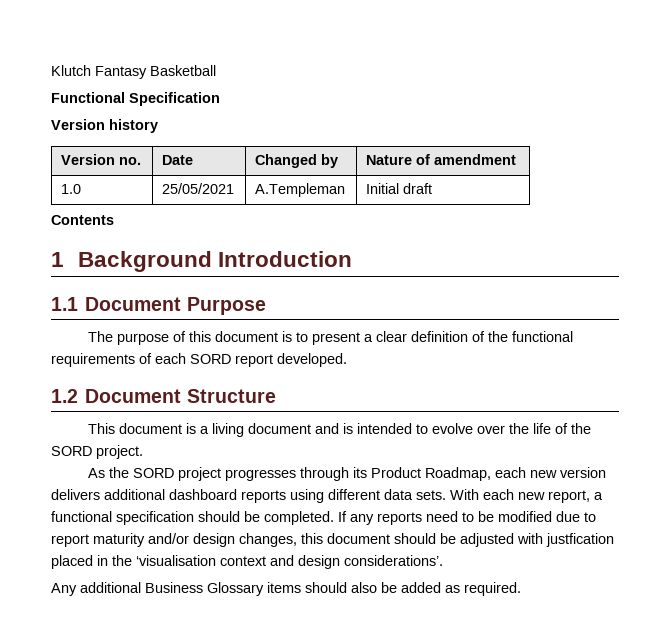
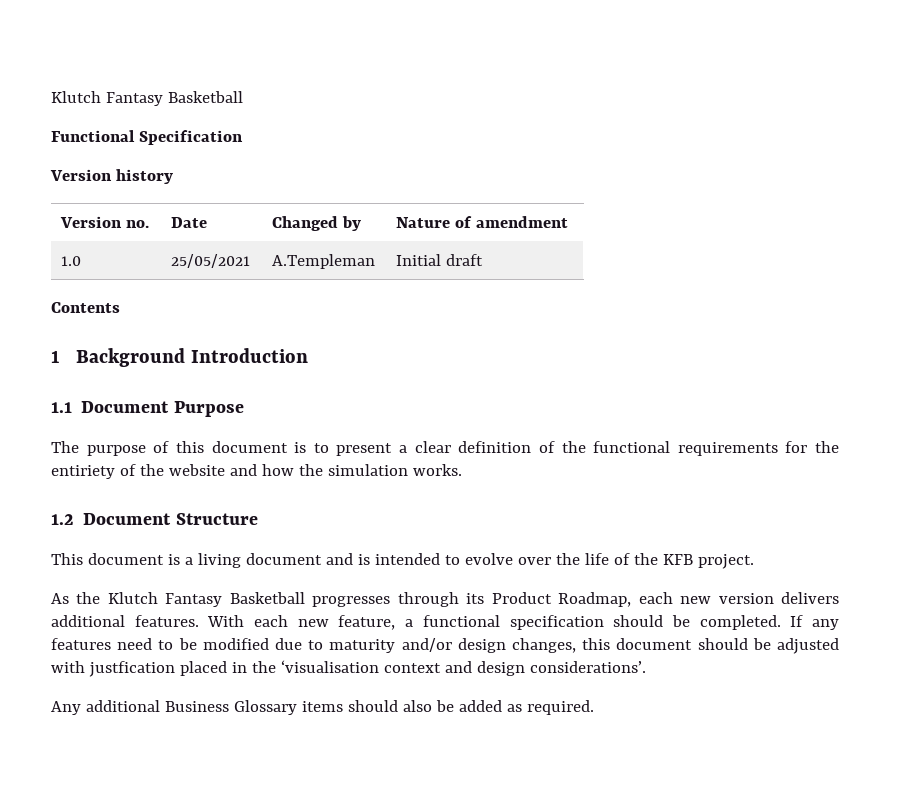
[139,353,347,367] of each SORD report developed. -> [785,441,839,453] [51,464,462,479] for the entiriety of the website and how the simulation works.
[51,446,92,456] SORD -> [662,554,693,565] KFB
[133,467,222,481] SORD project -> [107,592,305,607] Klutch Fantasy Basketball
[169,489,446,503] dashboard reports using different data sets. -> [134,615,199,627] features.
[548,490,590,503] report, -> [338,615,396,630] feature,
[377,512,422,525] reports -> [51,638,111,650] features
[51,534,89,547] report -> (324, 645) none

